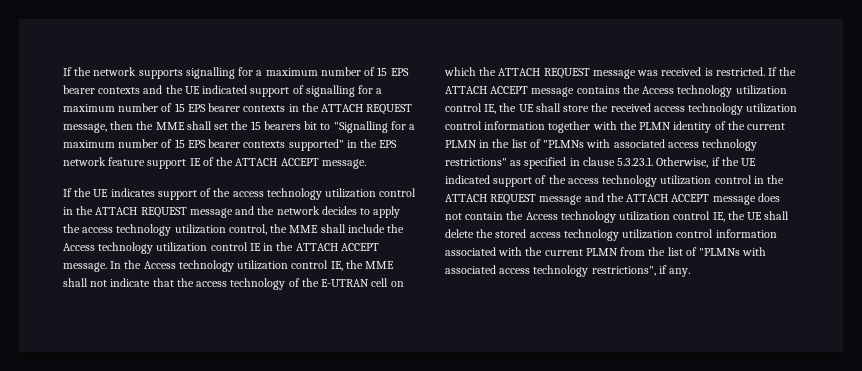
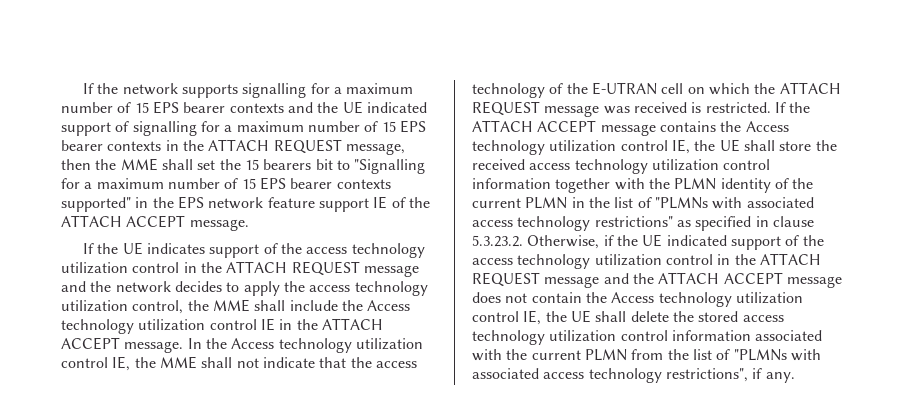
[617,157,654,166] 5.3.23.1. -> [472,235,523,247] 5.3.23.2.

